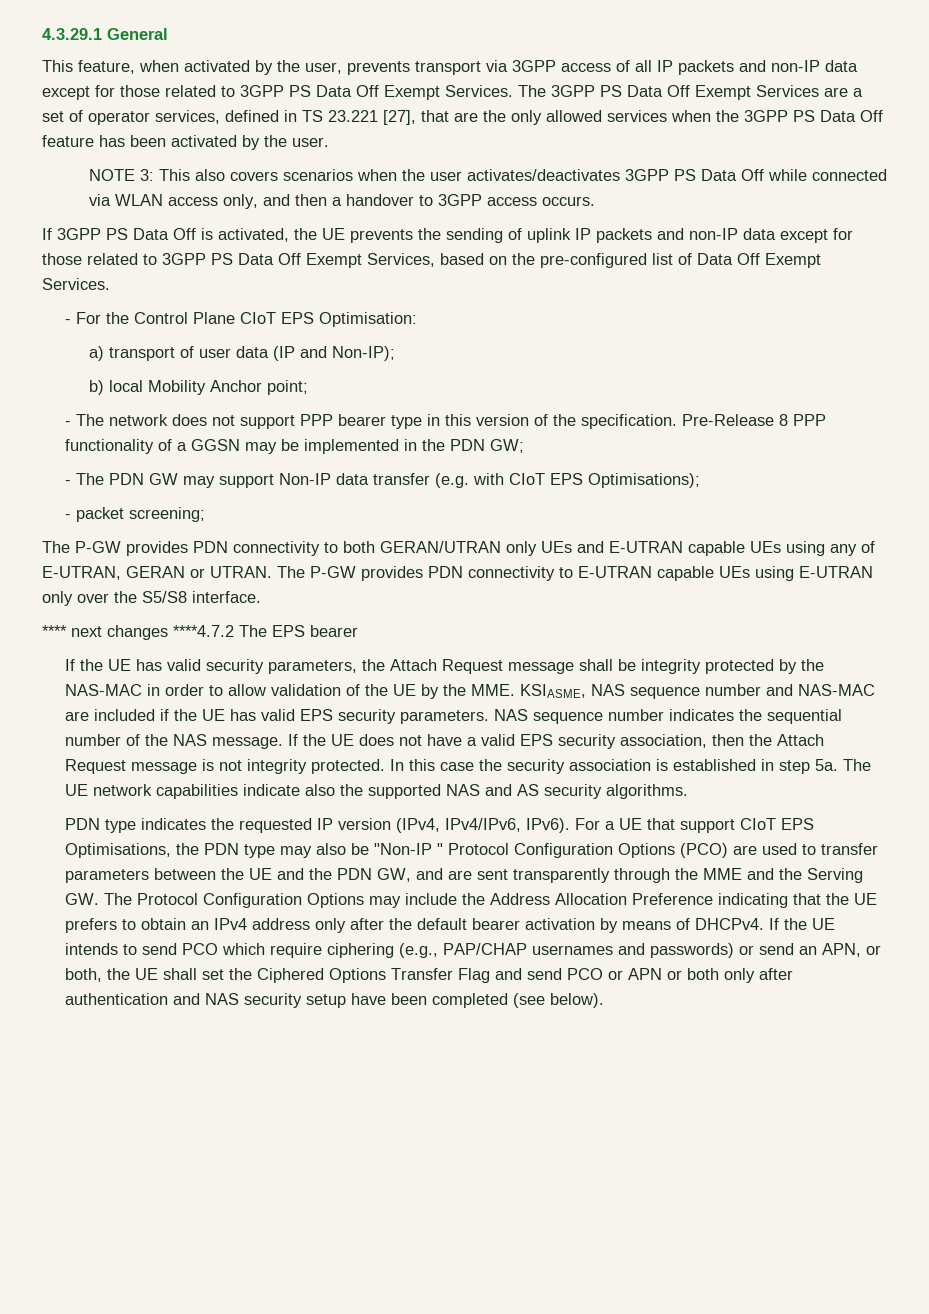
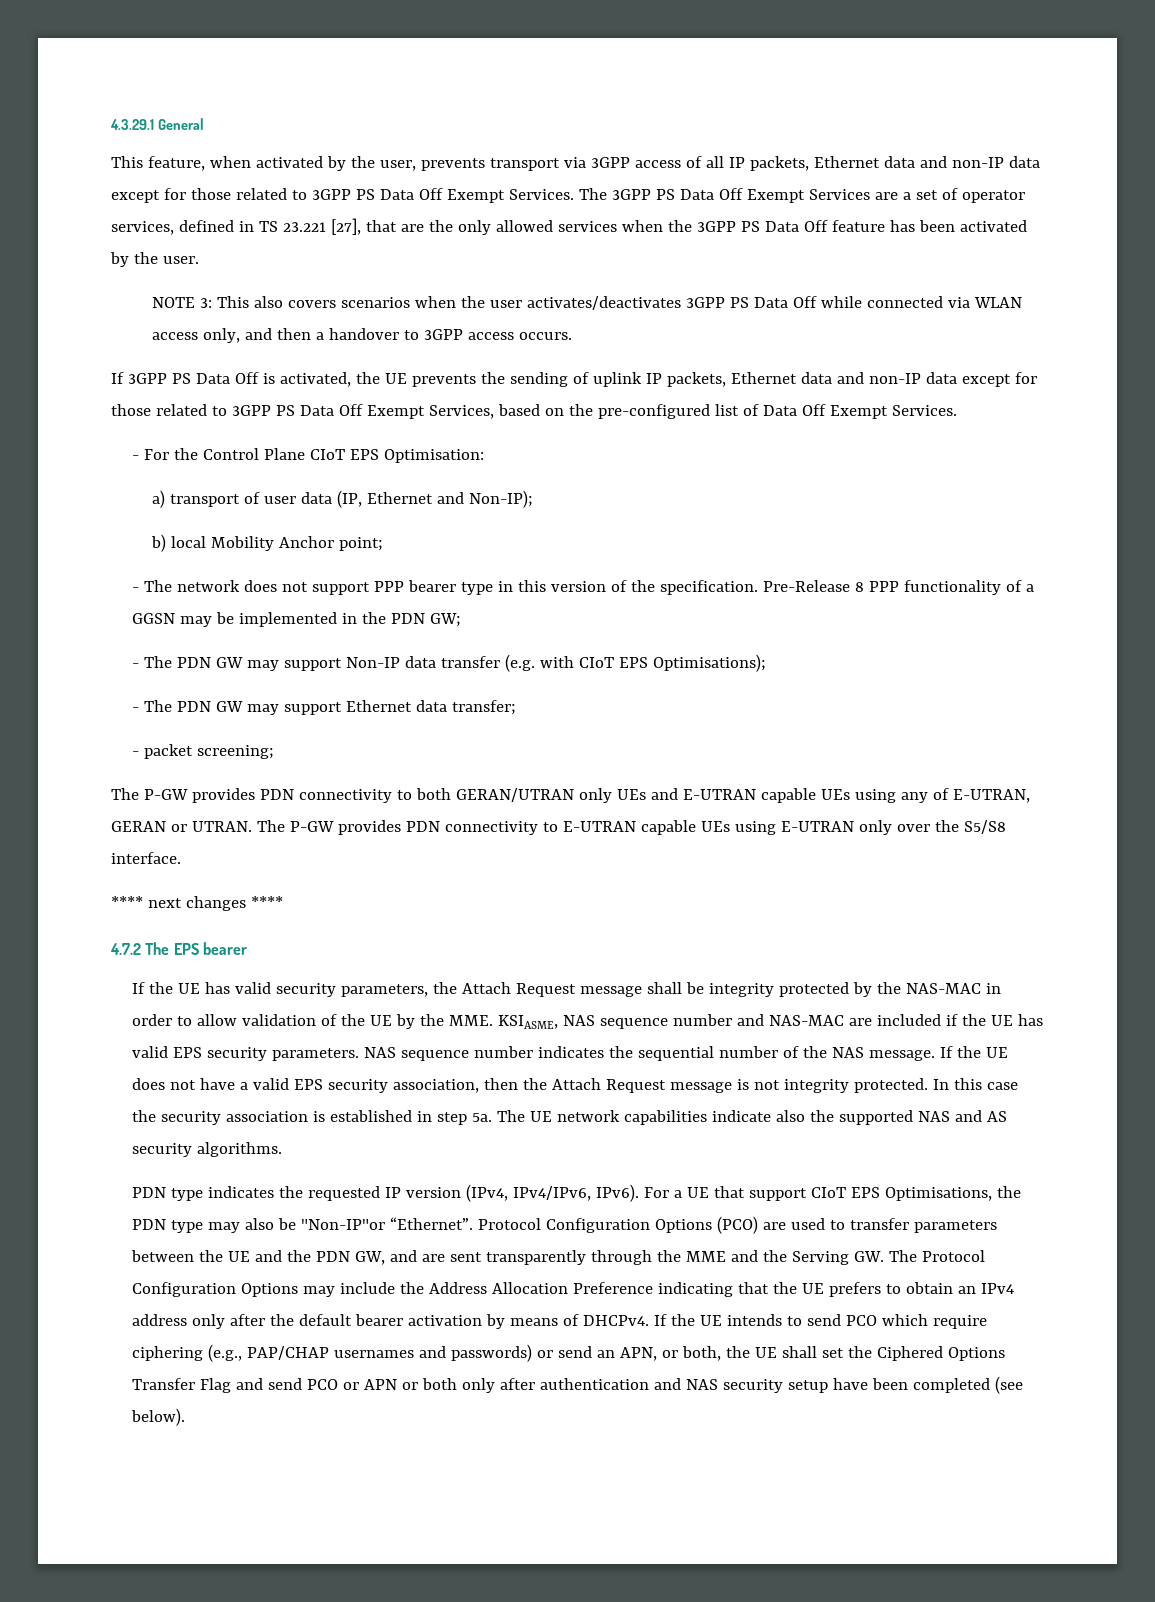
[678,60,734,75] packets -> [749,156,915,171] packets, Ethernet data
[596,228,652,243] packets -> [666,372,832,387] packets, Ethernet data
[272,346,295,361] (IP -> [337,490,434,508] (IP, Ethernet
(701, 480) none -> [131,700,516,715] // - The PDN GW may support Ethernet data transfer;
[173,625,234,637] ****4.7.2 -> [250,896,283,908] [110,943,141,955] **** // 4.7.2
[374,843,444,855] "Non-IP " -> [300,1217,473,1230] "Non-IP"or “Ethernet”.

